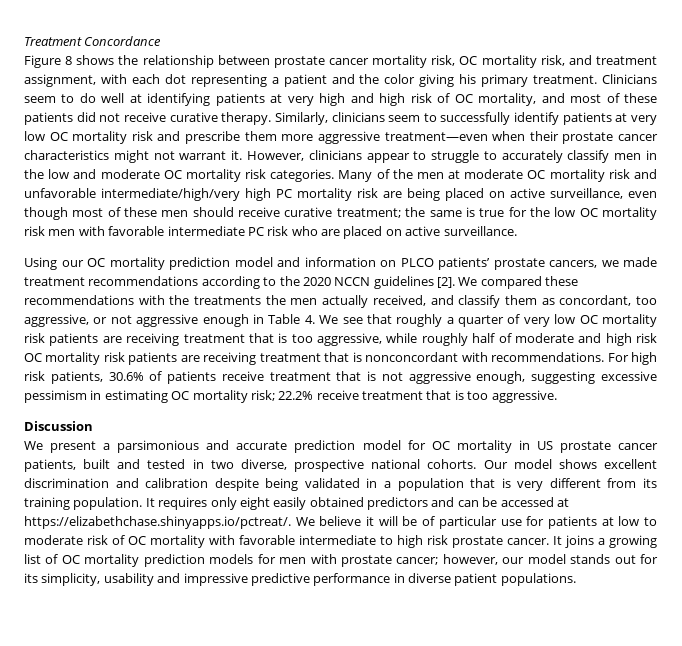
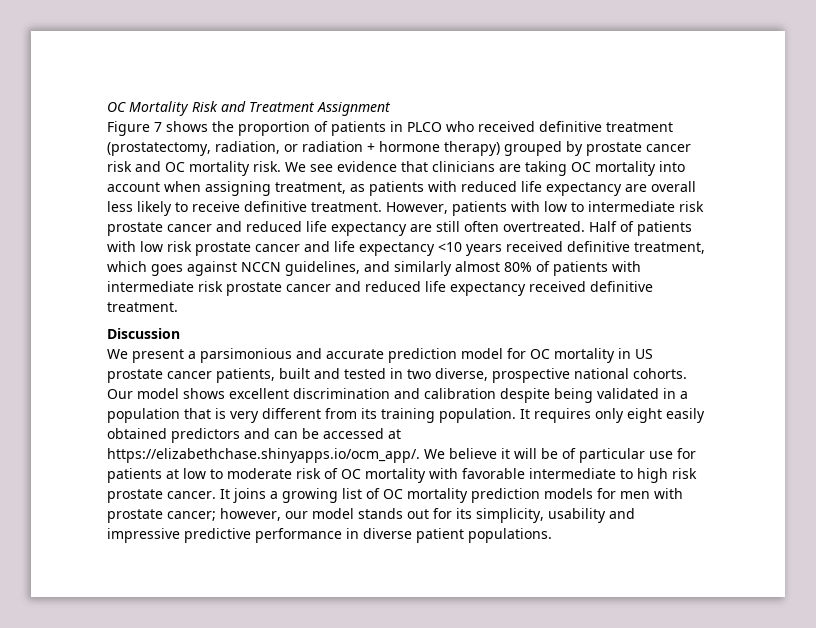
[24,36,162,46] Treatment Concordance -> [107,101,391,116] OC Mortality Risk and Treatment Assignment
[65,56,73,65] 8 -> [154,122,162,132] 7
[142,55,657,68] [24,74,658,87] [24,93,657,106] [24,112,657,125] [24,131,659,144] [24,150,658,163] [24,169,657,182] [24,188,657,201] [24,207,658,220] [24,226,517,239] [24,257,657,270] [24,276,579,289] [24,295,657,308] [24,314,658,327] [24,333,657,346] [24,352,657,365] [24,371,657,384] [24,390,557,403] relationship between prostate cancer mortality risk, OC mortality risk, and treatment assignment, with each dot representing a patient and the color giving his primary treatment. Clinicians seem to do well at identifying patients at very high and high risk of OC mortality, and most of these patients did not receive curative therapy. Similarly, clinicians seem to successfully identify patients at very low OC mortality risk and prescribe them more aggressive treatment—even when their prostate cancer characteristics might not warrant it. However, clinicians appear to struggle to accurately classify men in the low and moderate OC mortality risk categories. Many of the men at moderate OC mortality risk and unfavorable intermediate/high/very high PC mortality risk are being placed on active surveillance, even though most of these men should receive curative treatment; the same is true for the low OC mortality risk men with favorable intermediate PC risk who are placed on active surveillance. // Using our OC mortality prediction model and information on PLCO patients’ prostate cancers, we made treatment recommendations according to the 2020 NCCN guidelines [2]. We compared these recommendations with the treatments the men actually received, and classify them as concordant, too aggressive, or not aggressive enough in Table 4. We see that roughly a quarter of very low OC mortality risk patients are receiving treatment that is too aggressive, while roughly half of moderate and high risk OC mortality risk patients are receiving treatment that is nonconcordant with recommendations. For high risk patients, 30.6% of patients receive treatment that is not aggressive enough, suggesting excessive pessimism in estimating OC mortality risk; 22.2% receive treatment that is too aggressive. -> [238,121,673,136] [107,141,691,156] [107,161,685,176] [107,181,696,196] [107,201,704,216] [107,221,692,236] [107,241,705,256] [107,261,641,276] [107,281,653,296] [107,302,178,312] proportion of patients in PLCO who received definitive treatment (prostatectomy, radiation, or radiation + hormone therapy) grouped by prostate cancer risk and OC mortality risk. We see evidence that clinicians are taking OC mortality into account when assigning treatment, as patients with reduced life expectancy are overall less likely to receive definitive treatment. However, patients with low to intermediate risk prostate cancer and reduced life expectancy are still often overtreated. Half of patients with low risk prostate cancer and life expectancy <10 years received definitive treatment, which goes against NCCN guidelines, and similarly almost 80% of patients with intermediate risk prostate cancer and reduced life expectancy received definitive treatment.
[24,516,291,529] https://elizabethchase.shinyapps.io/pctreat/. -> [107,448,420,463] https://elizabethchase.shinyapps.io/ocm_app/.

